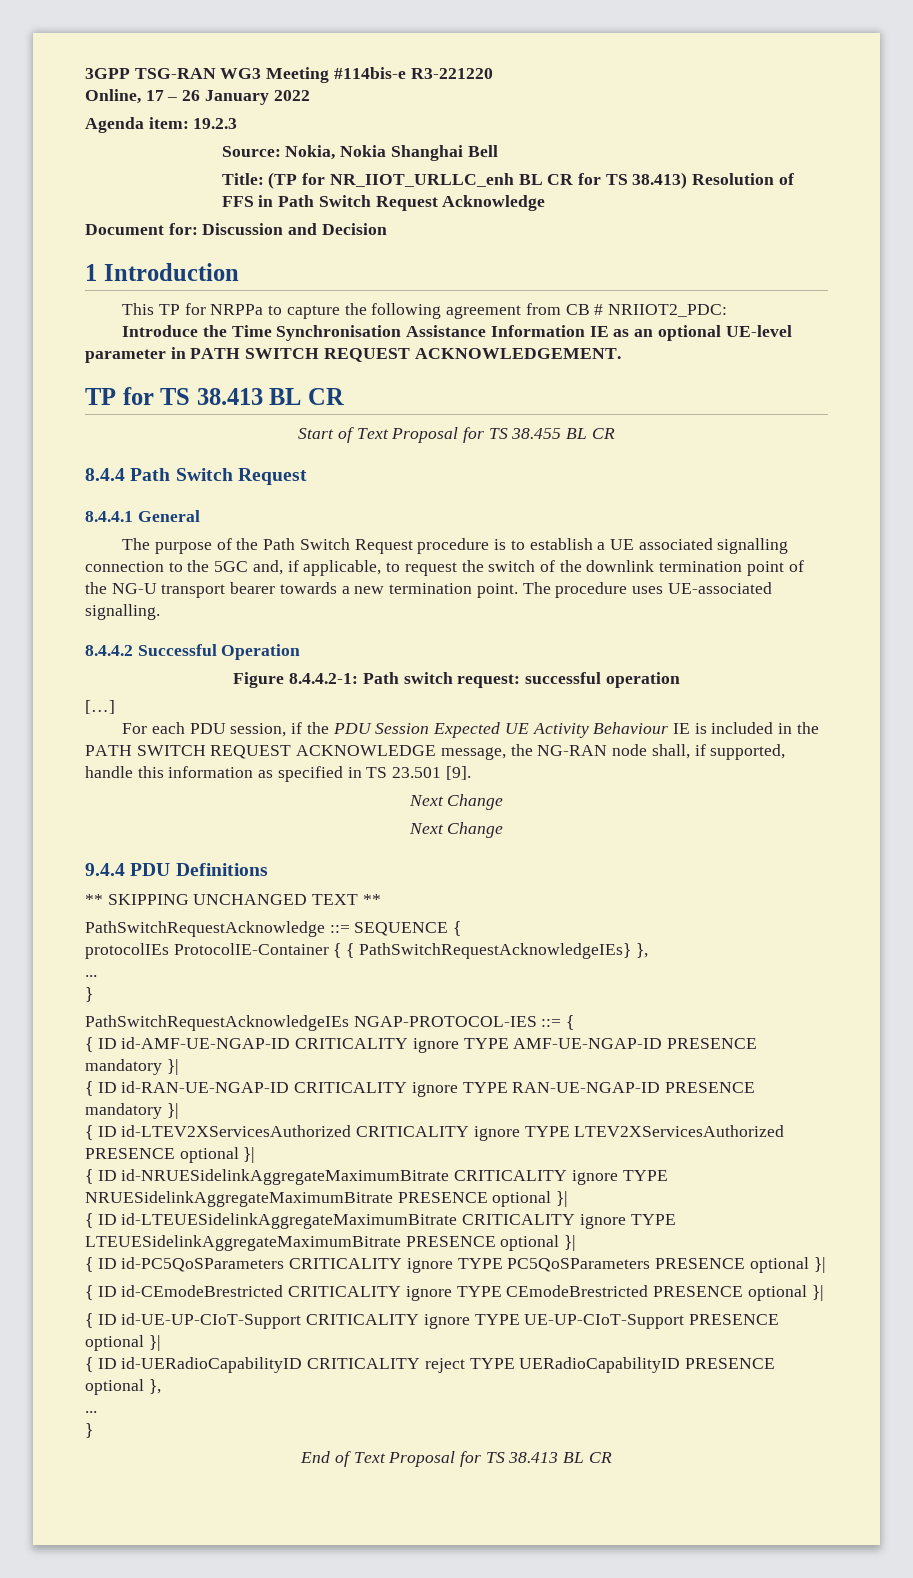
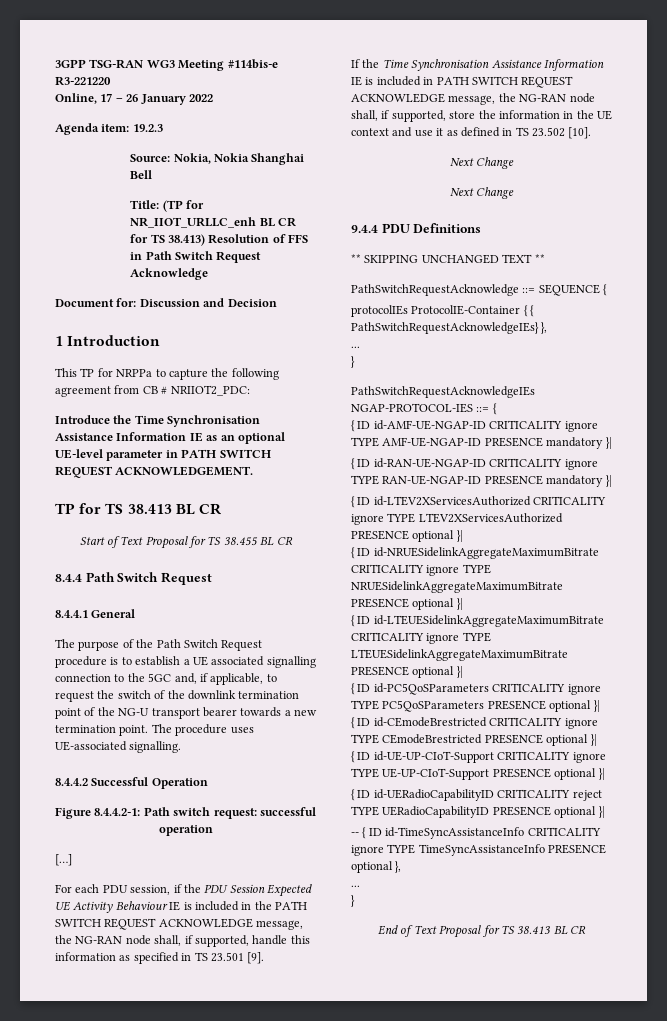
(471, 773) none -> [351,59,604,71] [351,76,574,88] [351,93,595,105] [351,110,612,122] [351,127,592,139] // If the Time Synchronisation Assistance Information IE is included in PATH SWITCH REQUEST ACKNOWLEDGE message, the NG-RAN node shall, if supported, store the information in the UE context and use it as defined in TS 23.502 [10].
(144, 1387) none -> [598,806,605,818] [351,827,601,839] [351,844,607,856] [351,861,393,873] }| // -- { ID id-TimeSyncAssistanceInfo CRITICALITY ignore TYPE TimeSyncAssistanceInfo PRESENCE optional

